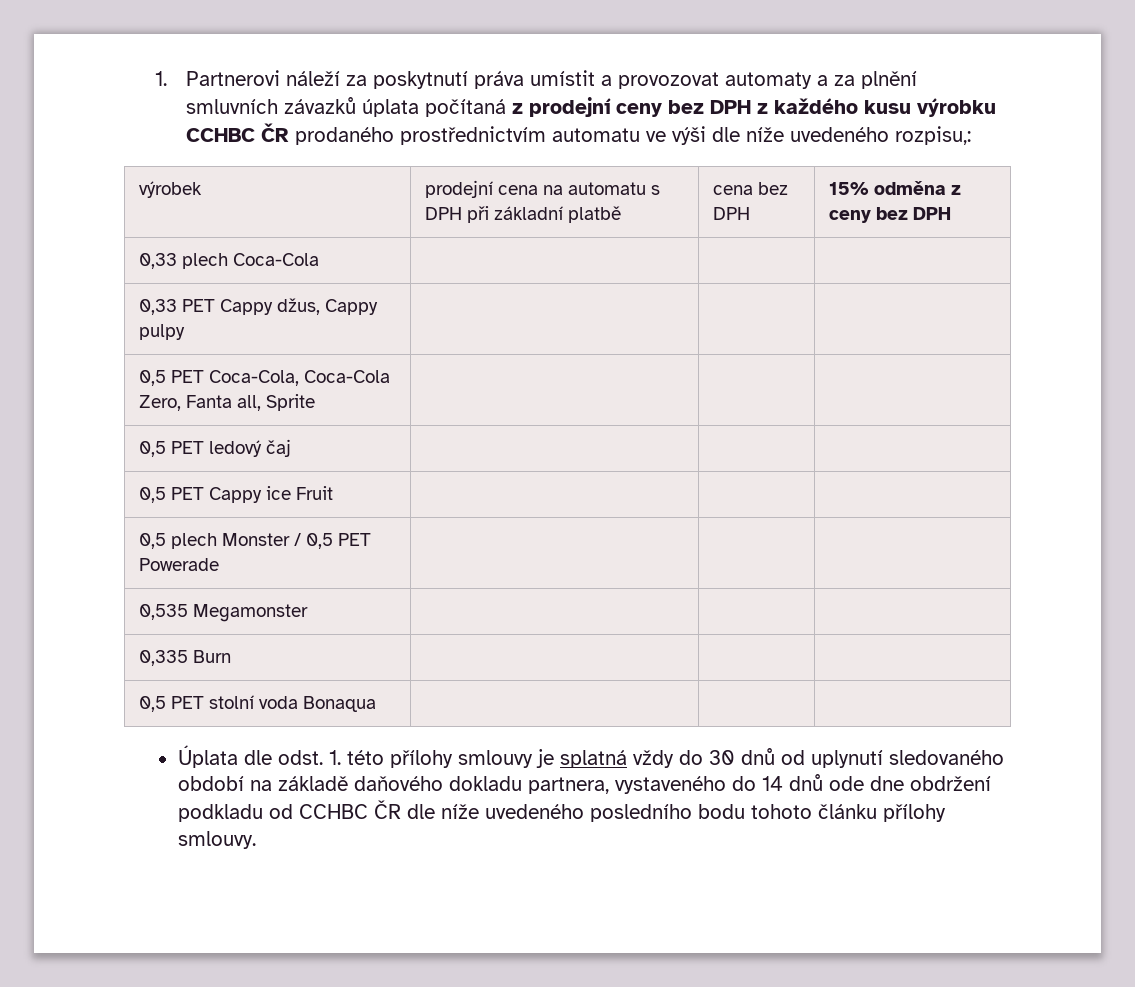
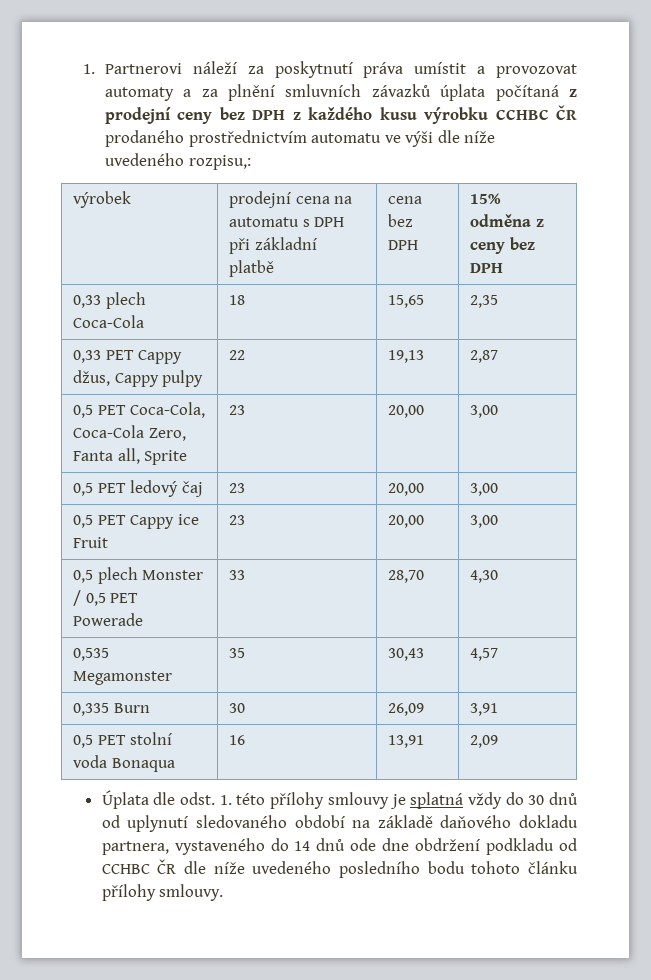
(320, 259) | | -> [229,295,246,305] [388,295,425,308] [470,295,499,308] 18 | 15,65 | 2,35
(186, 332) | | -> [229,350,246,360] [388,350,425,363] [470,350,499,363] 22 | 19,13 | 2,87
(316, 402) | | -> [229,405,246,415] [388,405,425,418] [470,405,499,418] 23 | 20,00 | 3,00
(292, 448) | | -> [229,483,246,493] [388,483,425,496] [470,483,499,496] 23 | 20,00 | 3,00
(334, 493) | | -> [229,515,246,525] [388,515,425,528] [470,515,499,528] 23 | 20,00 | 3,00
(220, 564) | | -> [229,570,246,580] [388,570,425,583] [470,570,499,583] 33 | 28,70 | 4,30
(309, 613) | | -> [229,648,246,658] [388,648,425,661] [470,648,499,661] 35 | 30,43 | 4,57
(232, 656) | | -> [229,703,246,713] [388,703,425,716] [470,703,499,716] 30 | 26,09 | 3,91
(377, 704) | | -> [229,735,246,745] [388,735,425,748] [470,735,499,748] 16 | 13,91 | 2,09

